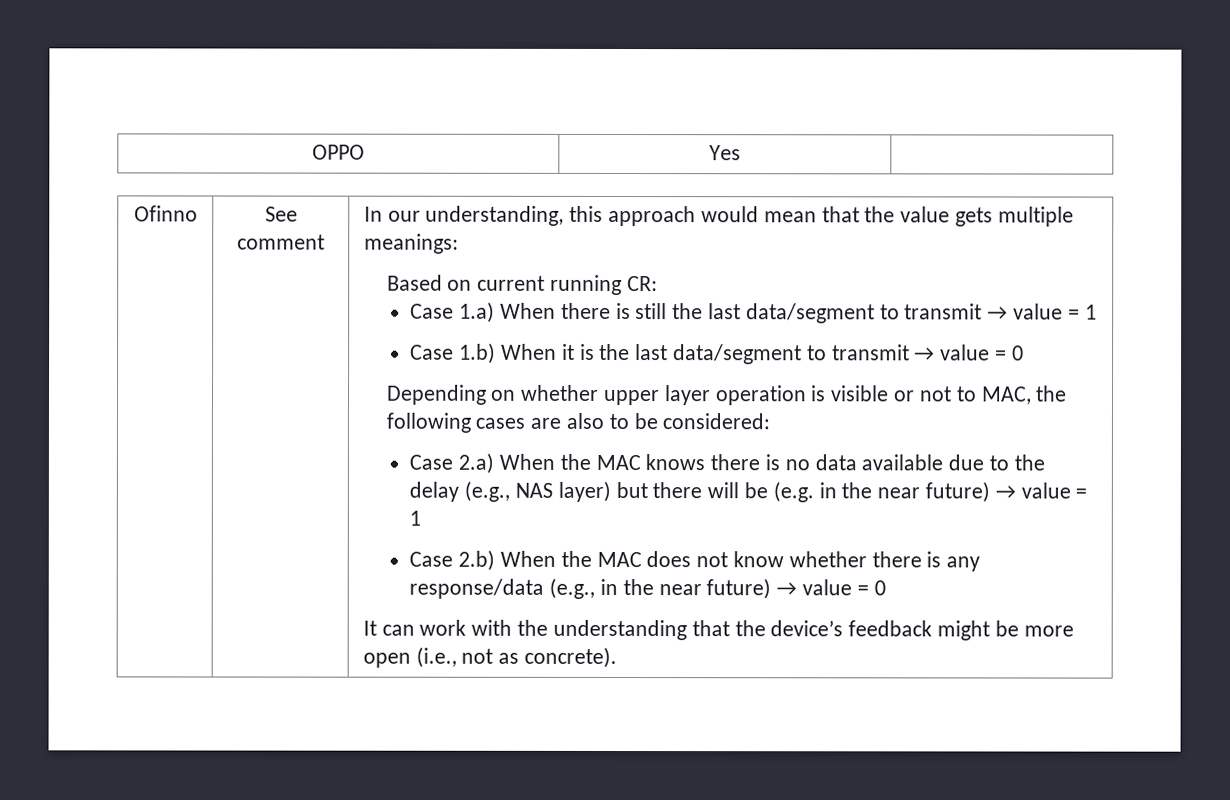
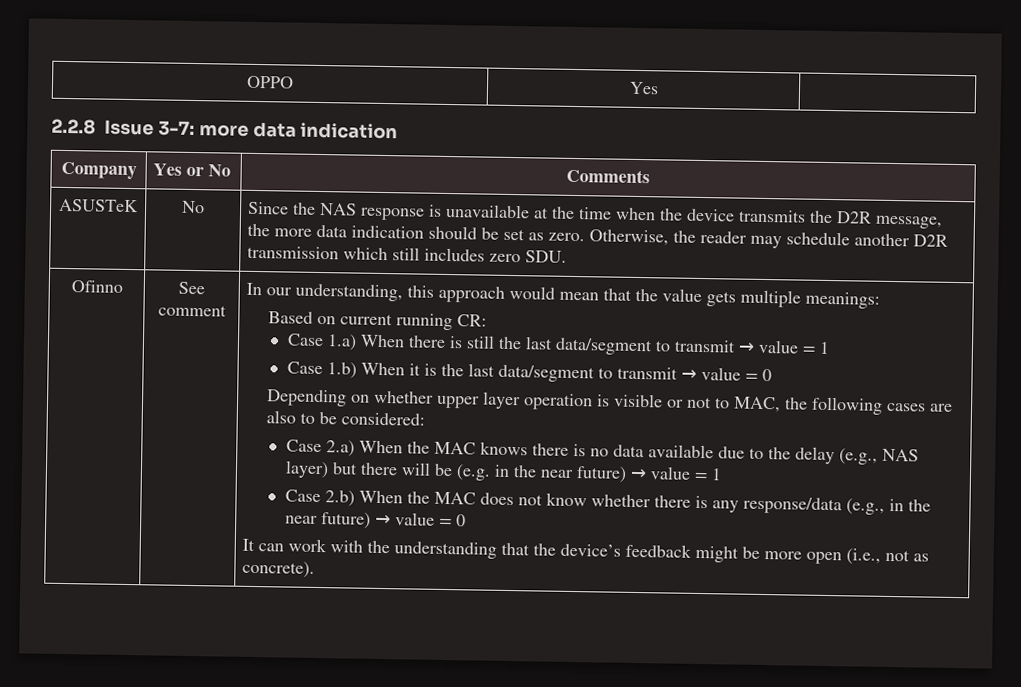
(741, 153) none -> [51,118,399,140] [60,161,137,180] [153,163,232,177] [566,168,650,184] [59,198,139,213] [182,200,205,214] [248,201,944,229] [247,223,949,249] [247,245,568,263] // 2.2.8 Issue 3-7: more data indication // Company | Yes or No | Comments // ASUSTeK | No | Since the NAS response is unavailable at the time when the device transmits the D2R message, the more data indication should be set as zero. Otherwise, the reader may schedule another D2R transmission which still includes zero SDU.

